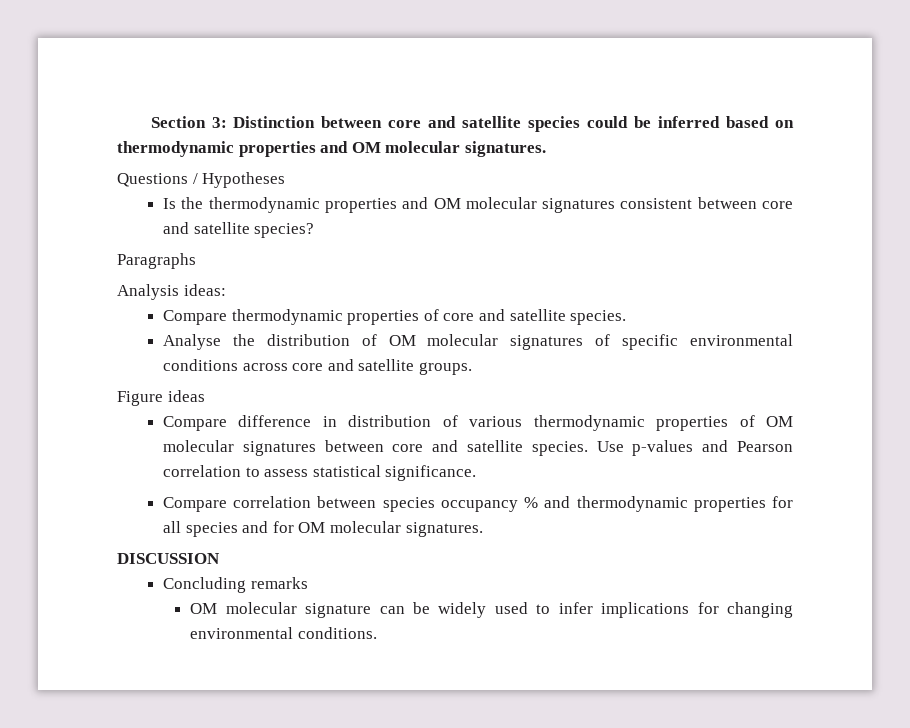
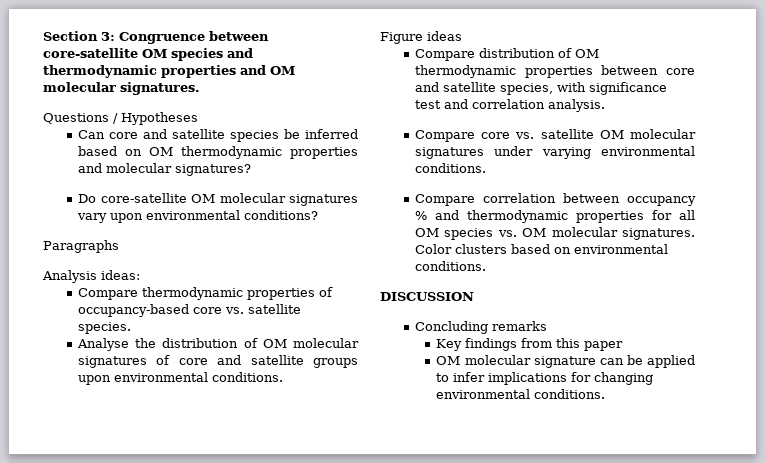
[233,116,794,132] Distinction between core and satellite species could be inferred based on -> [119,31,269,44] [43,48,253,61] Congruence between core-satellite OM species and
[163,197,793,213] [163,222,315,238] Is the thermodynamic properties and OM molecular signatures consistent between core and satellite species? -> [78,129,358,142] [78,146,358,159] [78,163,252,176] [78,193,358,206] [77,210,319,223] Can core and satellite species be inferred based on OM thermodynamic properties and molecular signatures? // Do core-satellite OM molecular signatures vary upon environmental conditions?
[443,309,505,321] core and -> [78,304,245,317] occupancy-based core vs.
[622,334,793,350] [163,359,472,375] specific environmental conditions across core and satellite groups. -> [178,355,358,368] [78,372,284,385] core and satellite groups upon environmental conditions.
[238,415,793,431] [163,440,793,456] [163,465,477,481] difference in distribution of various thermodynamic properties of OM molecular signatures between core and satellite species. Use p-values and Pearson correlation to assess statistical significance. -> [479,48,600,58] [415,65,695,78] [415,82,668,95] [415,99,606,112] [415,129,696,142] [415,146,695,159] [415,163,487,173] distribution of OM thermodynamic properties between core and satellite species, with significance test and correlation analysis. // Compare core vs. satellite OM molecular signatures under varying environmental conditions.
[382,497,435,512] species -> (621, 198) none
[185,521,483,537] [117,553,220,564] [163,577,308,593] species and for OM molecular signatures. // DISCUSSION // Concluding remarks -> [415,227,695,240] [415,244,669,254] [415,261,487,271] [380,292,474,301] [415,321,548,334] [436,338,624,351] OM species vs. OM molecular signatures. Color clusters based on environmental conditions. // DISCUSSION // Concluding remarks // Key findings from this paper
[438,602,528,618] widely used -> [647,355,695,368] applied

